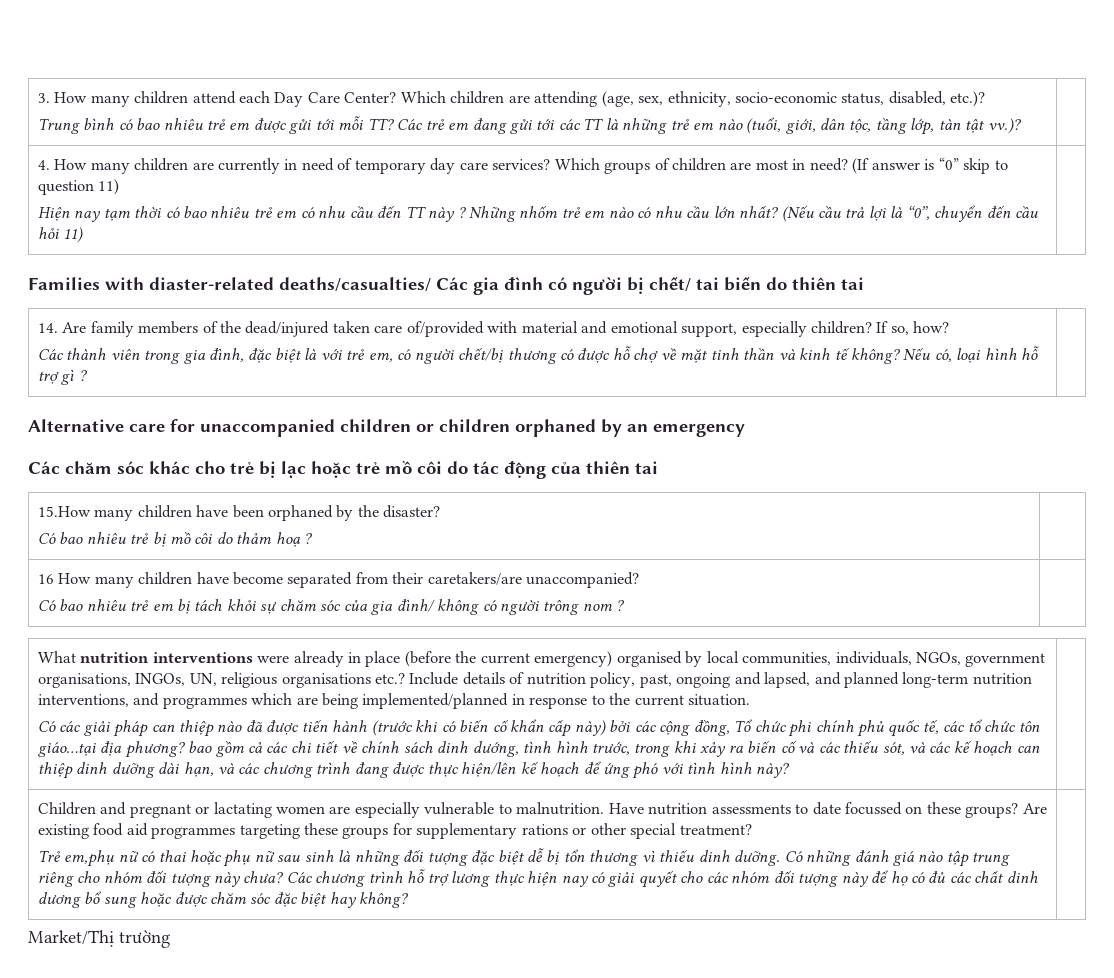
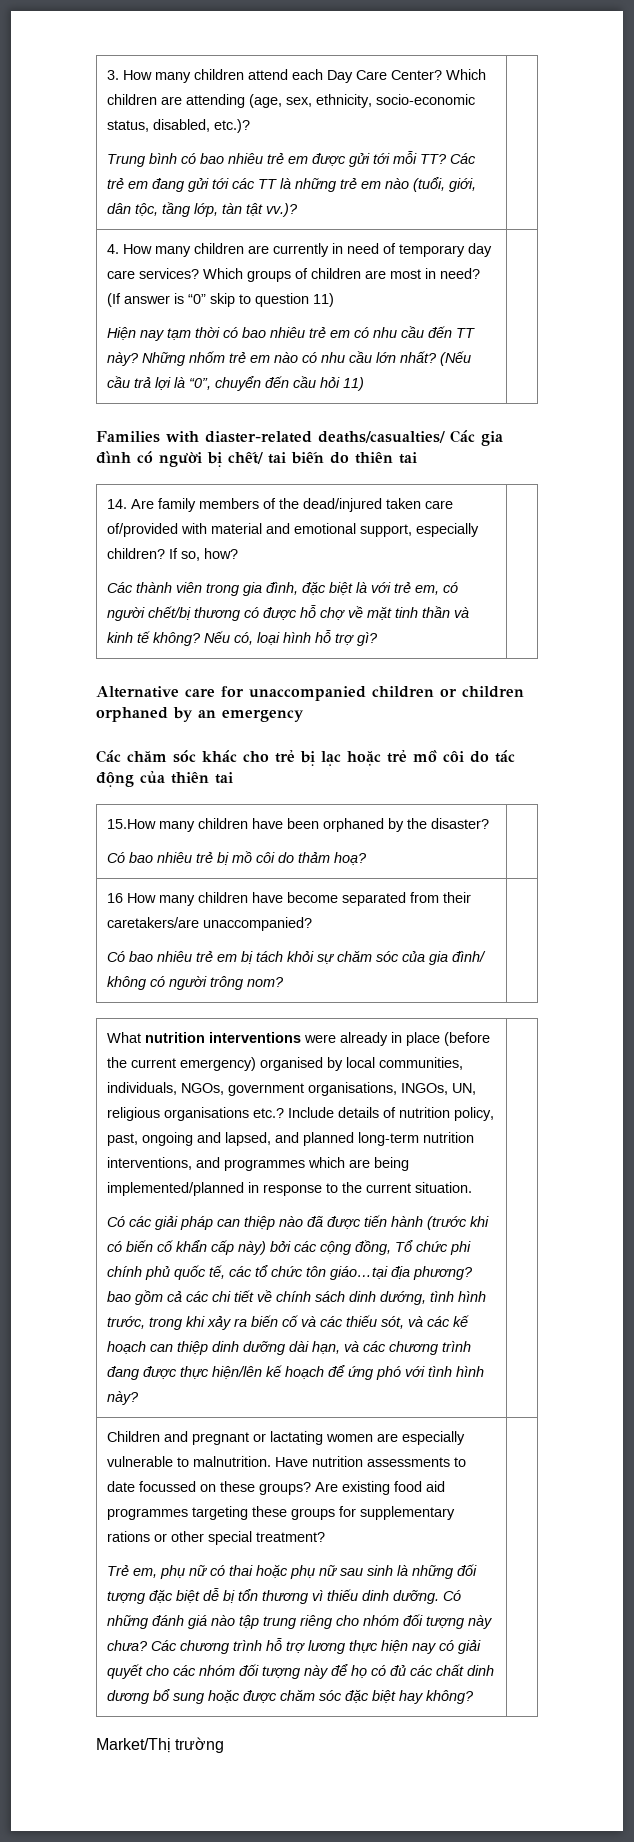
[428,207,467,222] này ? -> [107,352,140,366] này?
[61,369,88,385] gì ? -> [357,632,379,646] gì?
[275,532,314,547] hoạ ? -> [334,852,368,865] hoạ?
[582,600,626,611] nom ? -> [247,977,285,987] nom?
[64,850,115,867] em,phụ -> [133,1565,186,1579] em, phụ

